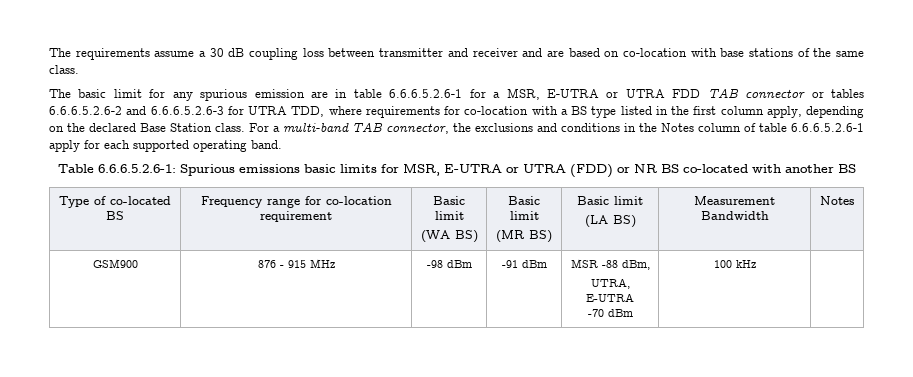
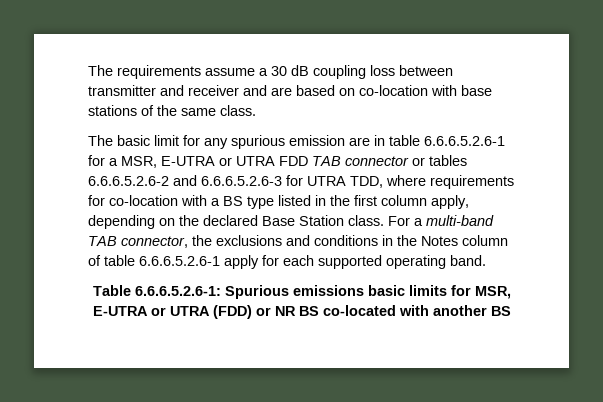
[59,196,171,208] [106,211,124,220] [200,196,392,208] [260,211,332,222] [433,196,465,205] [434,211,464,220] [420,230,478,243] [508,196,540,205] [509,211,539,220] [496,230,552,243] [577,196,643,205] [584,215,636,228] [694,196,775,205] [700,211,769,220] [820,196,854,205] [92,259,138,268] [257,259,335,268] [426,260,472,268] [501,260,547,268] [570,259,650,270] [590,278,630,289] [586,293,634,302] [587,309,633,317] [713,260,756,268] // Type of co-located BS | Frequency range for co-location requirement | Basic limit // (WA BS) | Basic limit // (MR BS) | Basic limit // (LA BS) | Measurement Bandwidth | Notes // GSM900 | 876 - 915 MHz | -98 dBm | -91 dBm | MSR -88 dBm, // UTRA, E-UTRA // -70 dBm | 100 kHz | -> (511, 311) none

